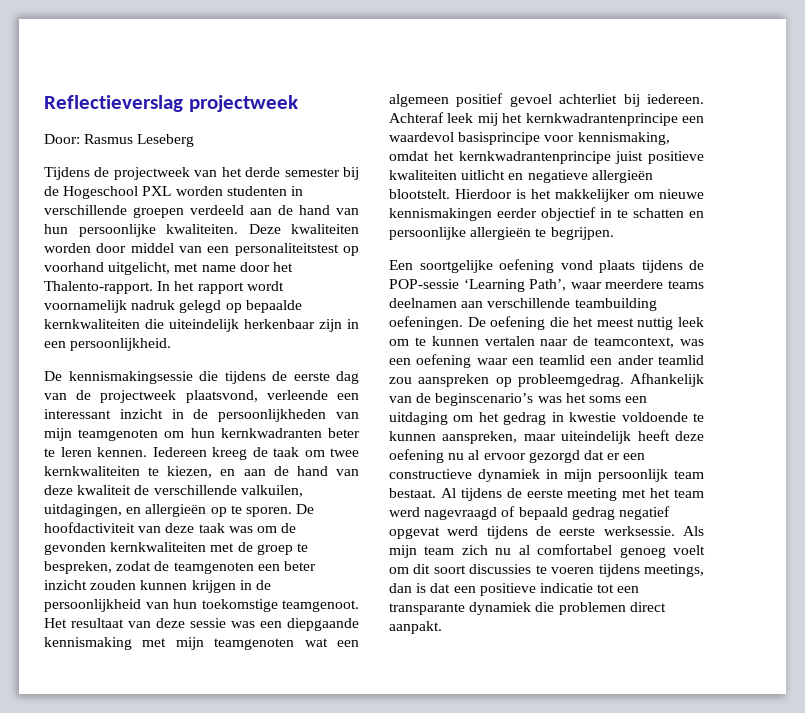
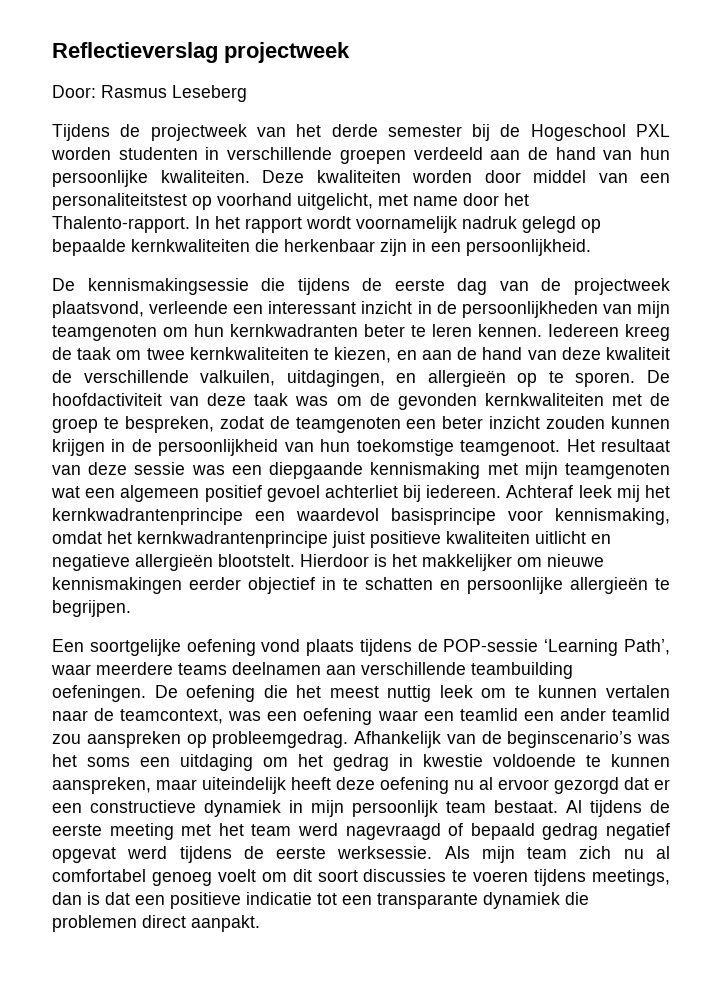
[169,319,239,332] uiteindelijk -> (279, 245) none

